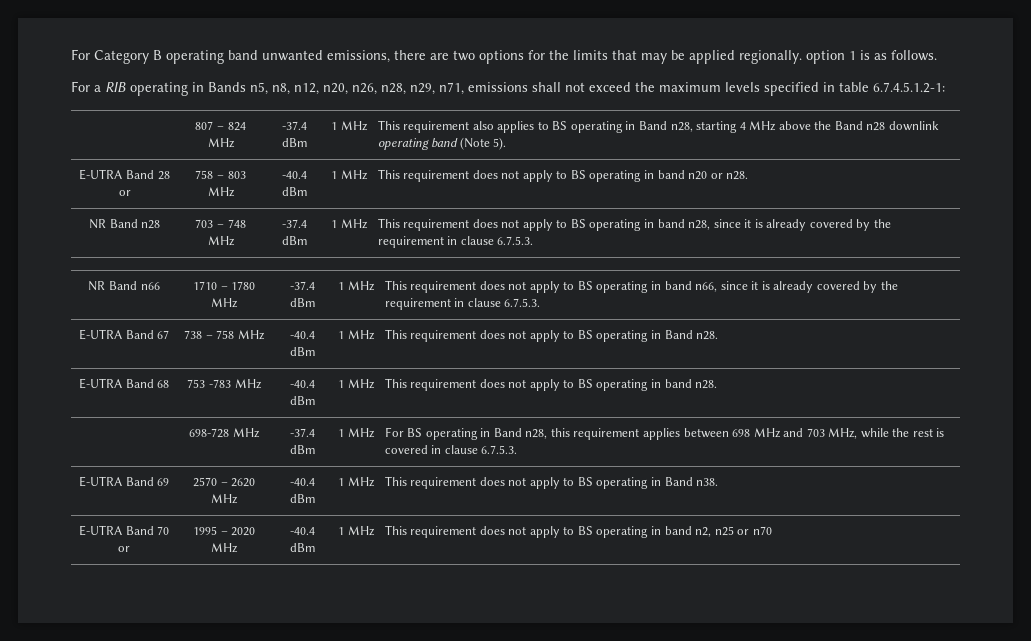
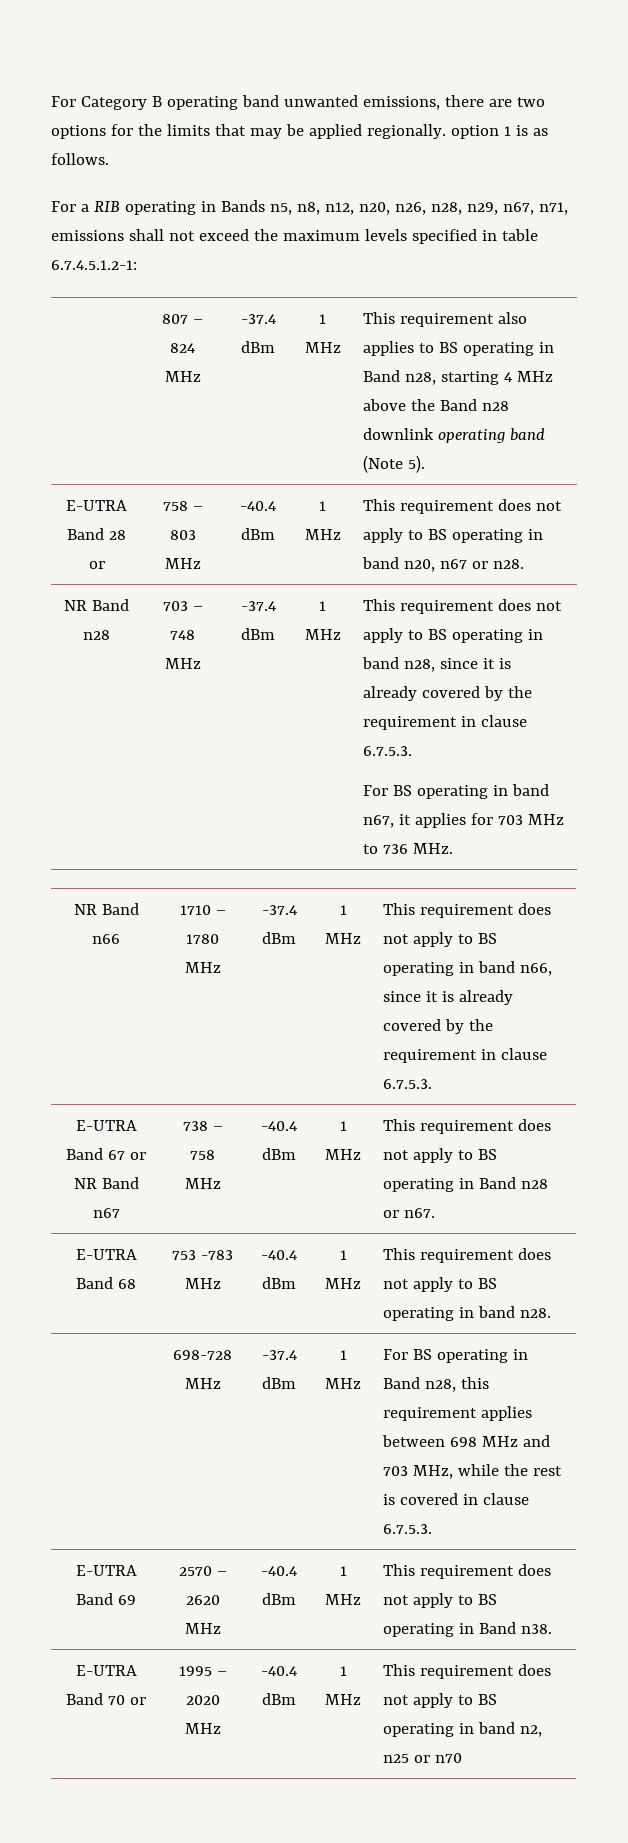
(435, 89) none -> [502,202,534,215] n67,
[688,171,708,180] n20 -> [403,559,467,572] n20, n67
(534, 240) none -> [362,784,549,799] [362,813,564,828] [362,843,453,854] // For BS operating in band n67, it applies for 703 MHz to 736 MHz.
(170, 334) none -> [129,1152,146,1160] [73,1177,139,1189] [92,1208,120,1218] or NR Band n67
[696,331,719,340] n28. -> [520,1179,548,1189] [382,1208,435,1218] n28 or n67.

